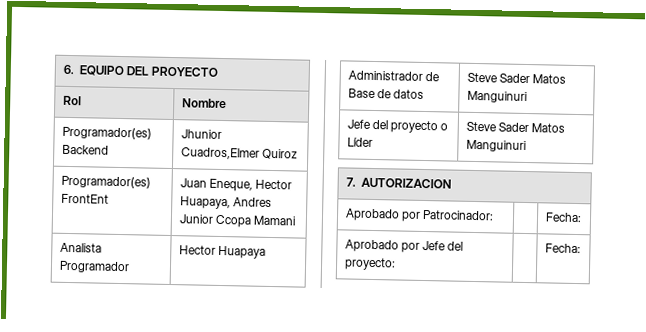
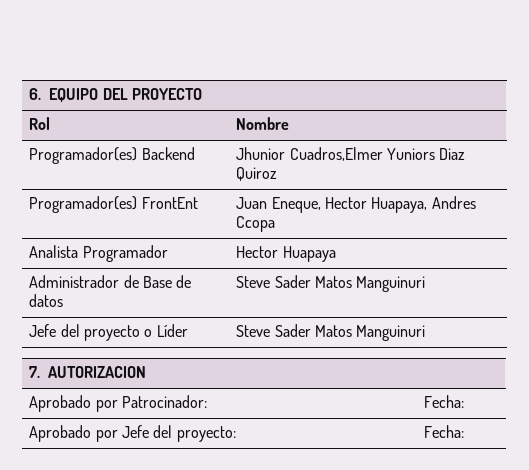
(260, 153) none -> [386,148,466,160] Yuniors Diaz
[178,214,214,224] Junior -> (476, 202) none
[253,215,296,226] Mamani -> (276, 224) none

